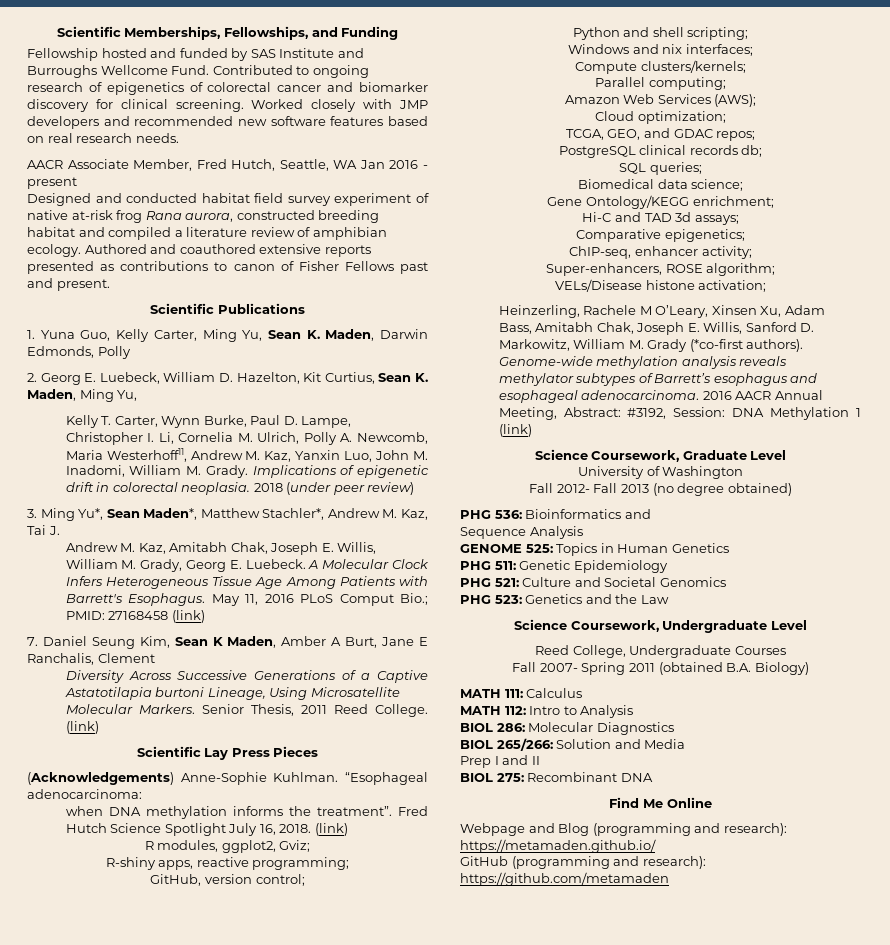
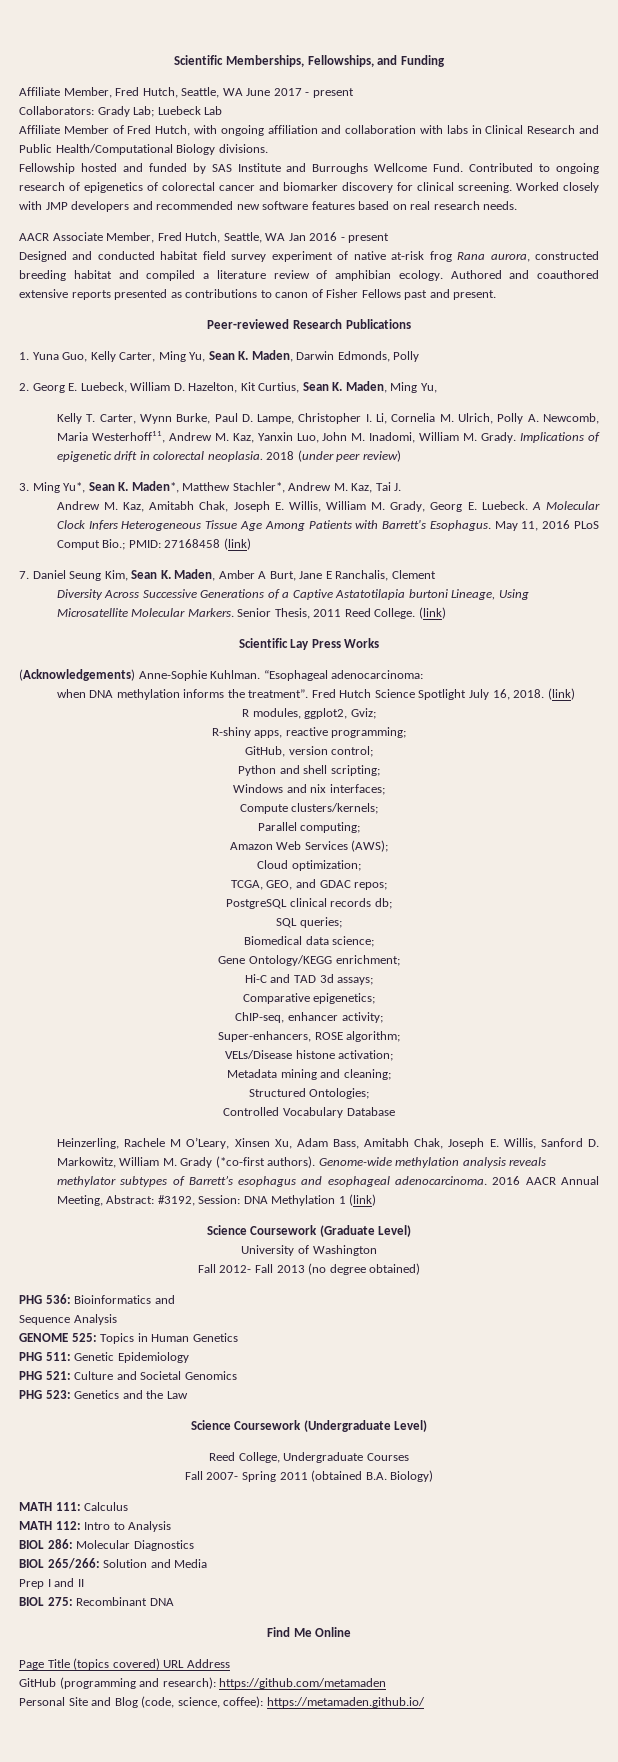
(399, 33) none -> [19,87,354,98] [19,106,223,117] [19,125,599,136] [19,144,268,155] // Affiliate Member, Fred Hutch, Seattle, WA June 2017 - present // Collaborators: Grady Lab; Luebeck Lab // Affiliate Member of Fred Hutch, with ongoing affiliation and collaboration with labs in Clinical Research and Public Health/Computational Biology divisions.
[150,303,215,314] Scientific -> [207,319,342,329] Peer-reviewed Research
(140, 513) none -> [118,482,129,491] K.
[212,637,223,646] K -> [160,570,171,579] K.
[273,746,319,757] Pieces -> [344,638,380,648] Works
(767, 286) none -> [227,1069,391,1080] [248,1088,370,1099] [223,1107,395,1118] // Metadata mining and cleaning; // Structured Ontologies; // Controlled Vocabulary Database
[591,450,787,462] Coursework, Graduate Level -> [250,1225,412,1237] Coursework (Graduate Level)
[570,620,807,633] Coursework, Undergraduate Level -> [234,1420,428,1432] Coursework (Undergraduate Level)
[460,823,787,836] [460,839,656,853] Webpage and Blog (programming and research): https://metamaden.github.io/ -> [19,1658,230,1670] Page Title (topics covered) URL Address
(669, 879) none -> [19,1696,425,1708] // Personal Site and Blog (code, science, coffee): https://metamaden.github.io/

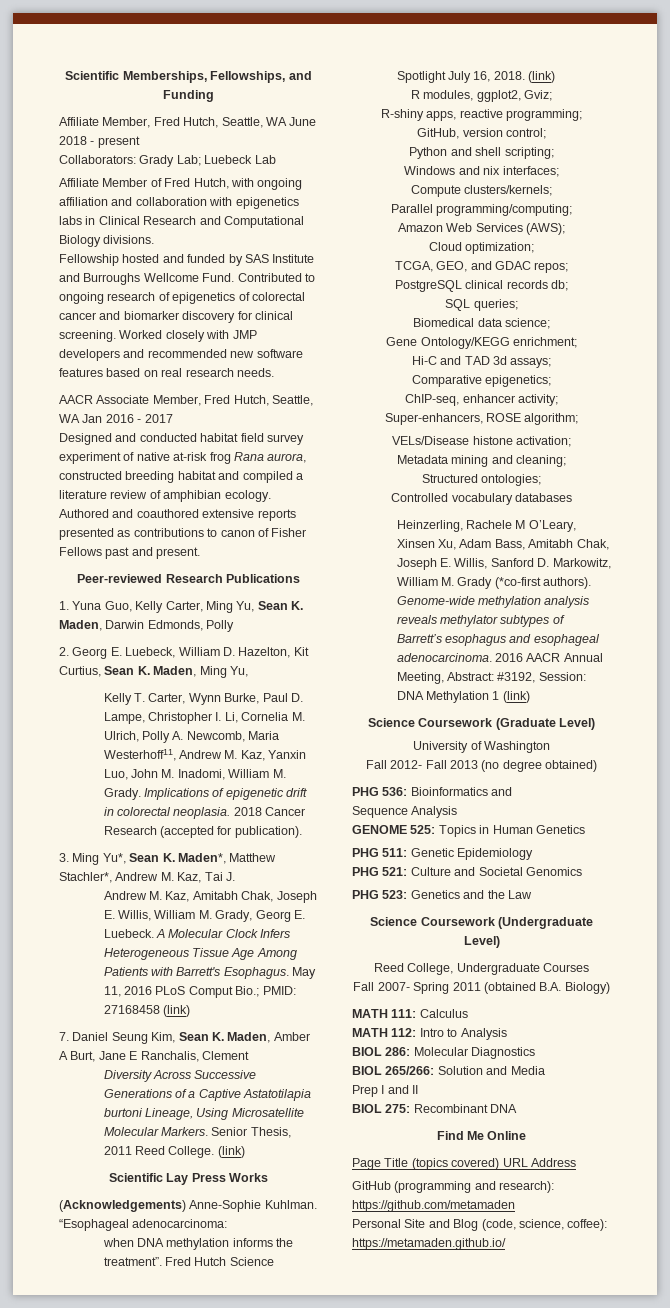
[273,88,302,96] 2017 -> [59,136,87,145] 2018
(444, 129) none -> [235,197,299,209] epigenetics
[19,144,173,155] Public Health/Computational -> [223,216,304,228] Computational
[348,233,390,243] present -> [144,414,173,423] 2017
[297,450,401,462] (under peer review) -> [265,807,306,816] [103,826,302,838] Cancer Research (accepted for publication).
[300,822,361,833] computing; -> [436,204,573,216] programming/computing;
[309,1088,370,1099] Ontologies; -> [481,474,542,486] ontologies;
[283,1107,395,1118] Vocabulary Database -> [451,493,572,505] vocabulary databases

